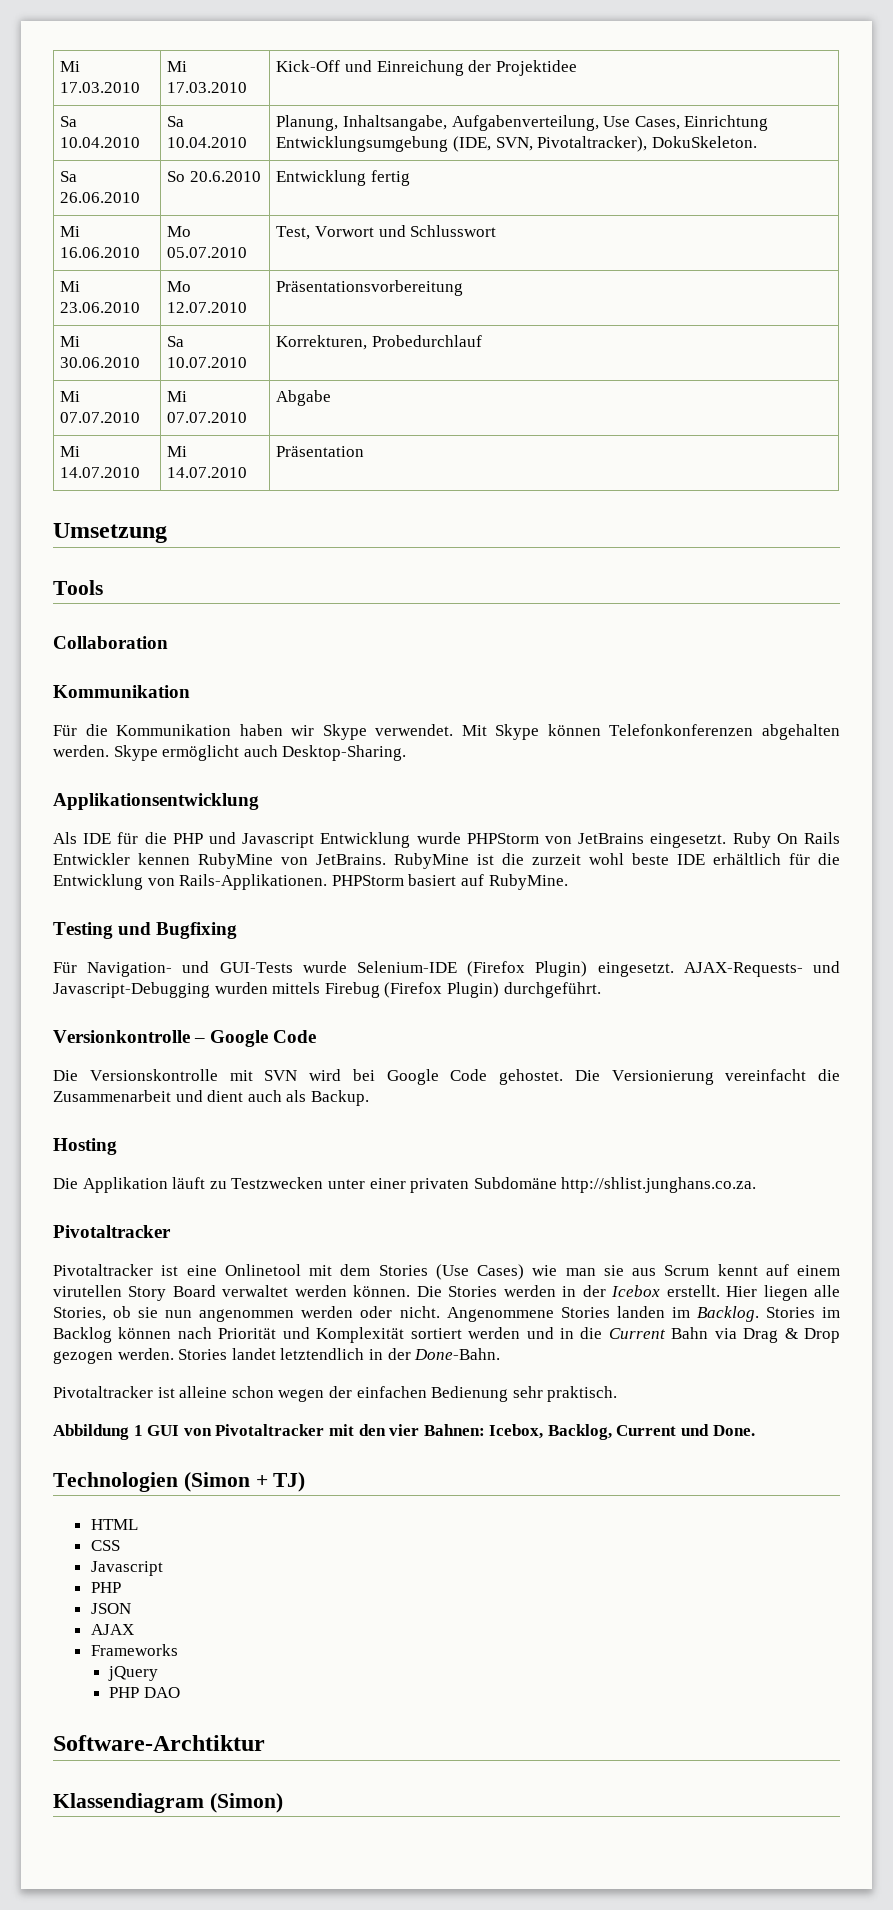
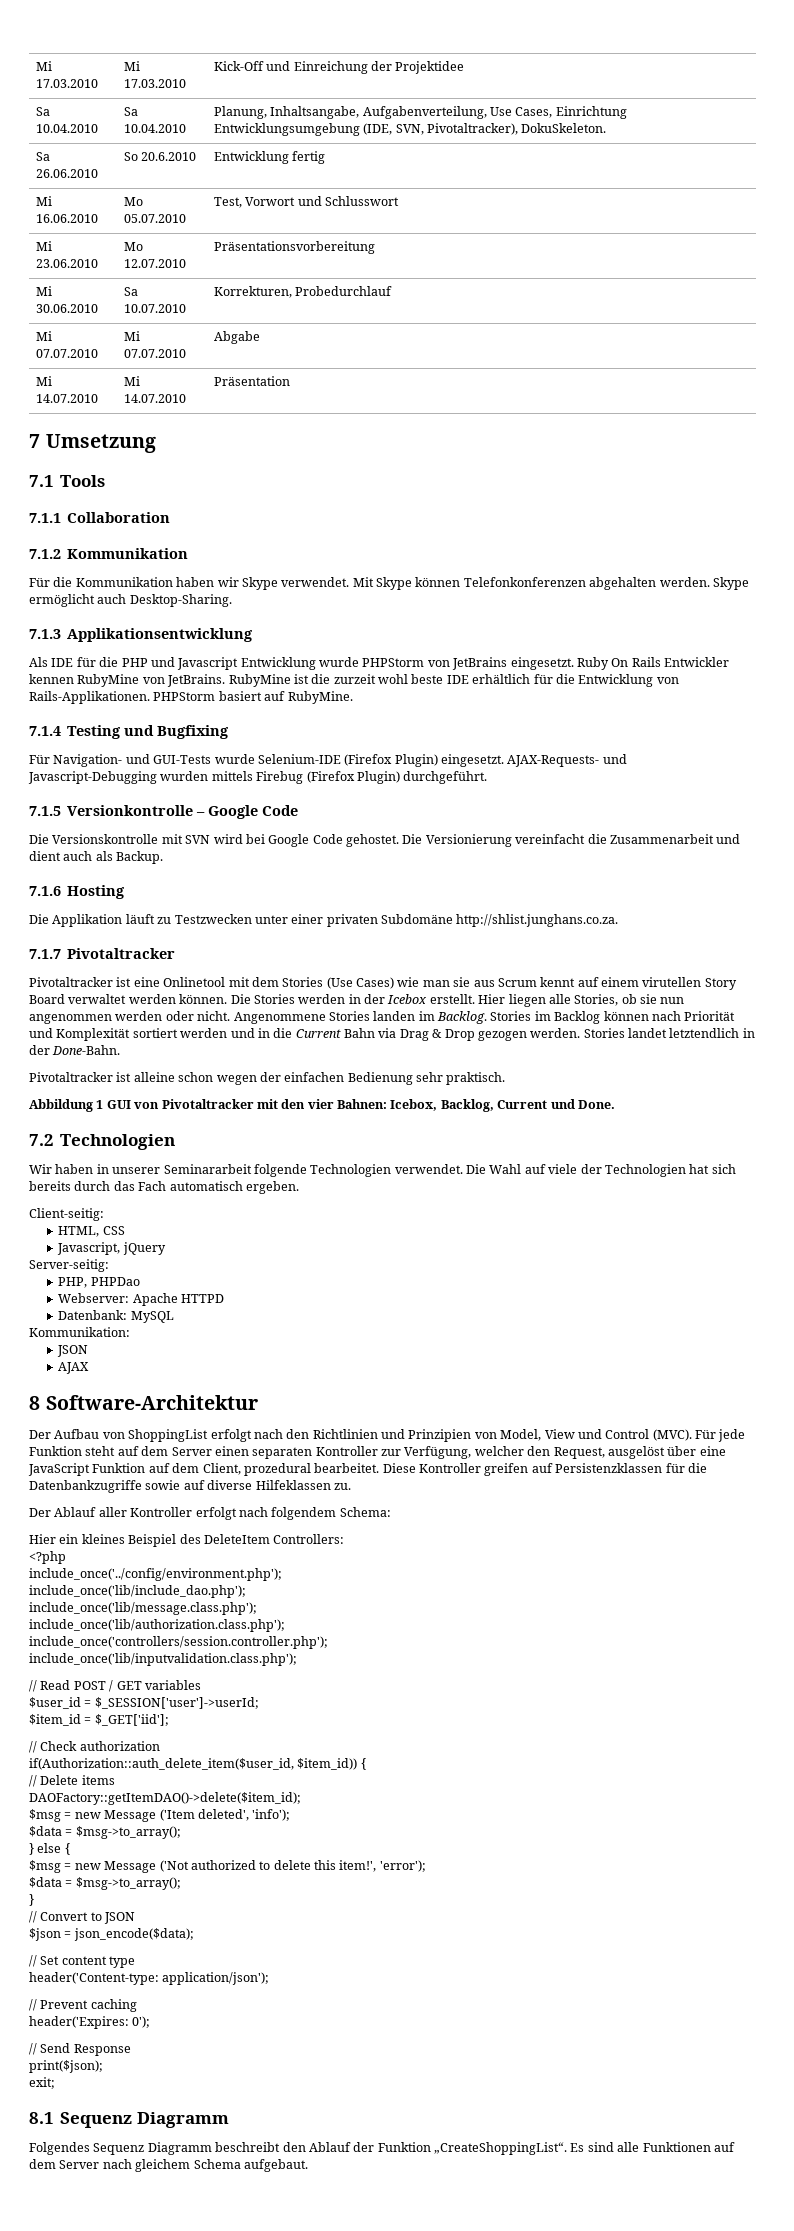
(365, 451) none -> [29,434,40,448] 7
(167, 533) none -> [29,475,54,487] 7.1
(103, 587) none -> [29,513,61,523] 7.1.1
(168, 642) none -> [29,549,61,559] 7.1.2
(407, 753) none -> [29,629,61,639] 7.1.3
(568, 882) none -> [29,726,61,736] 7.1.4
(601, 990) none -> [29,806,61,816] 7.1.5
(369, 1098) none -> [29,886,61,896] 7.1.6
(757, 1185) none -> [29,949,61,959] 7.1.7
[53,1472,306,1492] [90,1519,138,1530] [90,1540,120,1551] [90,1561,163,1576] [90,1582,121,1593] [90,1603,131,1614] [90,1624,134,1635] [90,1644,178,1656] [108,1666,159,1681] [109,1687,180,1698] [53,1735,265,1751] [53,1793,283,1813] Technologien (Simon + TJ) // HTML // CSS // Javascript // PHP // JSON // AJAX // Frameworks // jQuery // PHP DAO // Software-Archtiktur // Klassendiagram (Simon) -> [29,1134,176,1150] [29,1164,736,1177] [29,1181,299,1194] [29,1208,104,1221] [58,1226,125,1237] [57,1242,166,1255] [29,1259,109,1272] [58,1277,140,1288] [58,1293,225,1306] [58,1310,174,1323] [29,1327,130,1337] [57,1345,89,1357] [58,1362,90,1374] [29,1395,259,1410] [29,1429,746,1442] [29,1446,726,1459] [28,1463,707,1476] [29,1480,351,1493] [29,1507,391,1520] [29,1534,345,1547] [29,1551,66,1564] [29,1568,282,1581] [29,1585,246,1598] [29,1602,257,1615] [29,1619,285,1632] [29,1636,328,1649] [29,1653,297,1666] [29,1680,201,1692] [29,1697,259,1709] [29,1714,169,1726] [29,1741,160,1753] [29,1758,366,1770] [29,1775,115,1787] [29,1792,301,1805] [29,1809,291,1822] [29,1826,181,1839] [29,1843,70,1855] [29,1860,426,1873] [29,1877,181,1890] [29,1894,34,1906] [29,1911,136,1924] [29,1928,194,1941] [29,1955,136,1968] [29,1972,270,1985] [29,1999,137,2012] [29,2016,151,2029] [29,2043,131,2056] [29,2060,103,2073] [29,2077,55,2089] [29,2112,229,2128] [29,2142,735,2155] [29,2159,308,2172] 7.2 Technologien // Wir haben in unserer Seminararbeit folgende Technologien verwendet. Die Wahl auf viele der Technologien hat sich bereits durch das Fach automatisch ergeben. // Client-seitig: // HTML, CSS // Javascript, jQuery // Server-seitig: // PHP, PHPDao // Webserver: Apache HTTPD // Datenbank: MySQL // Kommunikation: // JSON // AJAX // 8 Software-Architektur // Der Aufbau von ShoppingList erfolgt nach den Richtlinien und Prinzipien von Model, View und Control (MVC). Für jede Funktion steht auf dem Server einen separaten Kontroller zur Verfügung, welcher den Request, ausgelöst über eine JavaScript Funktion auf dem Client, prozedural bearbeitet. Diese Kontroller greifen auf Persistenzklassen für die Datenbankzugriffe sowie auf diverse Hilfeklassen zu. // Der Ablauf aller Kontroller erfolgt nach folgendem Schema: // Hier ein kleines Beispiel des DeleteItem Controllers: // <?php // include_once('../config/environment.php'); // include_once('lib/include_dao.php'); // include_once('lib/message.class.php'); // include_once('lib/authorization.class.php'); // include_once('controllers/session.controller.php'); // include_once('lib/inputvalidation.class.php'); // // Read POST / GET variables // $user_id = $_SESSION['user']->userId; // $item_id = $_GET['iid']; // // Check authorization // if(Authorization::auth_delete_item($user_id, $item_id)) { // // Delete items // DAOFactory::getItemDAO()->delete($item_id); // $msg = new Message ('Item deleted', 'info'); // $data = $msg->to_array(); // } else { // $msg = new Message ('Not authorized to delete this item!', 'error'); // $data = $msg->to_array(); // } // // Convert to JSON // $json = json_encode($data); // // Set content type // header('Content-type: application/json'); // // Prevent caching // header('Expires: 0'); // // Send Response // print($json); // exit; // 8.1 Sequenz Diagramm // Folgendes Sequenz Diagramm beschreibt den Ablauf der Funktion „CreateShoppingList“. Es sind alle Funktionen auf dem Server nach gleichem Schema aufgebaut.

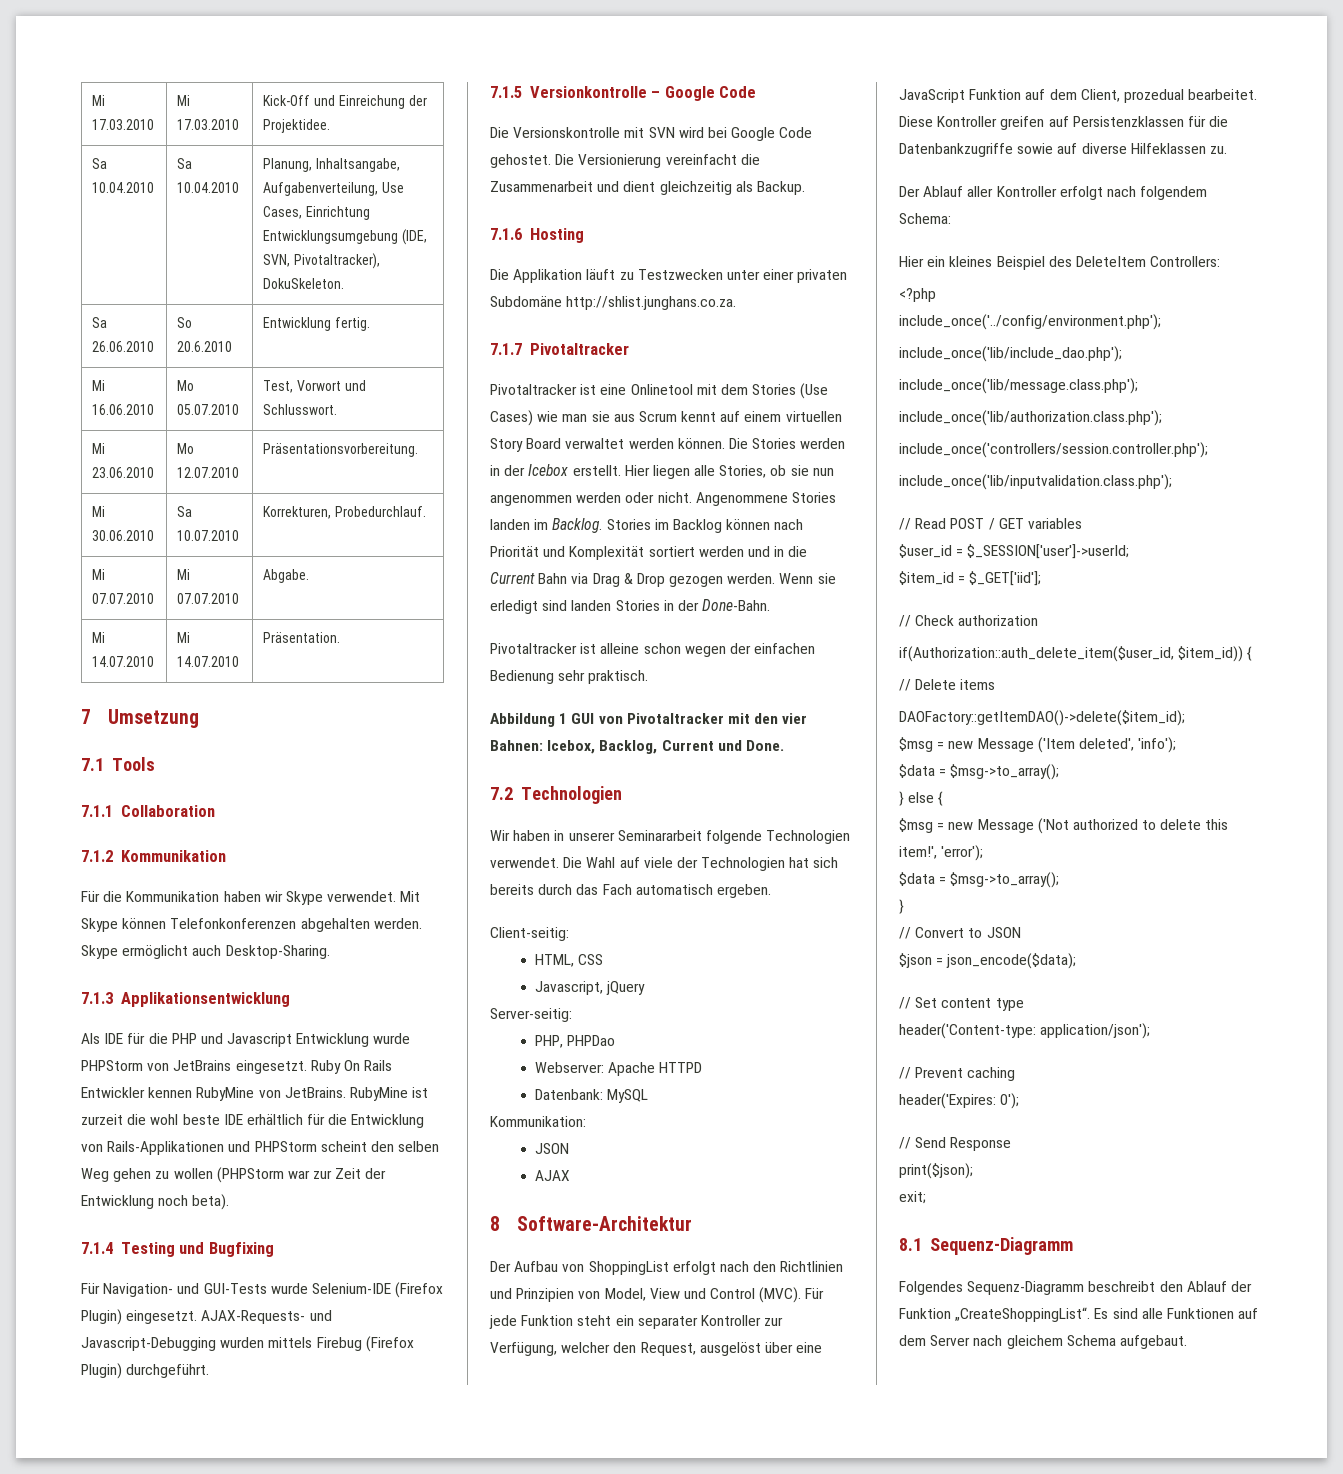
[395,61,465,74] Projektidee -> [263,119,331,133] Projektidee.
[292,151,326,164] fertig -> [335,317,371,331] fertig.
[324,196,399,206] Schlusswort -> [263,404,338,415] Schlusswort.
[213,241,375,254] Präsentationsvorbereitung -> [263,443,419,457] Präsentationsvorbereitung.
[295,286,393,296] Probedurchlauf -> [335,506,427,517] Probedurchlauf.
[213,331,260,344] Abgabe -> [263,569,310,583] Abgabe.
[213,376,290,386] Präsentation -> [263,632,341,643] Präsentation.
[311,674,376,684] die zurzeit -> [81,1114,147,1125] zurzeit die
[29,691,353,704] Rails-Applikationen. PHPStorm basiert auf RubyMine. -> [107,1141,440,1155] [81,1167,387,1183] [81,1194,230,1210] Rails-Applikationen und PHPStorm scheint den selben Weg gehen zu wollen (PHPStorm war zur Zeit der Entwicklung noch beta).
[63,851,93,861] auch -> [659,181,732,195] gleichzeitig
[642,977,702,987] virutellen -> [785,411,842,422] virtuellen
[583,1028,740,1038] Stories landet letztendlich -> [779,573,836,584] [490,600,660,614] Wenn sie erledigt sind landen Stories
[117,1446,313,1459] auf dem Server einen separaten -> [615,1315,698,1329] ein separater
[243,1463,311,1476] prozedural -> [1123,89,1184,103] prozedual
[60,2112,229,2128] Sequenz Diagramm -> [929,1237,1073,1255] Sequenz-Diagramm
[93,2142,212,2155] Sequenz Diagramm -> [967,1281,1085,1295] Sequenz-Diagramm

